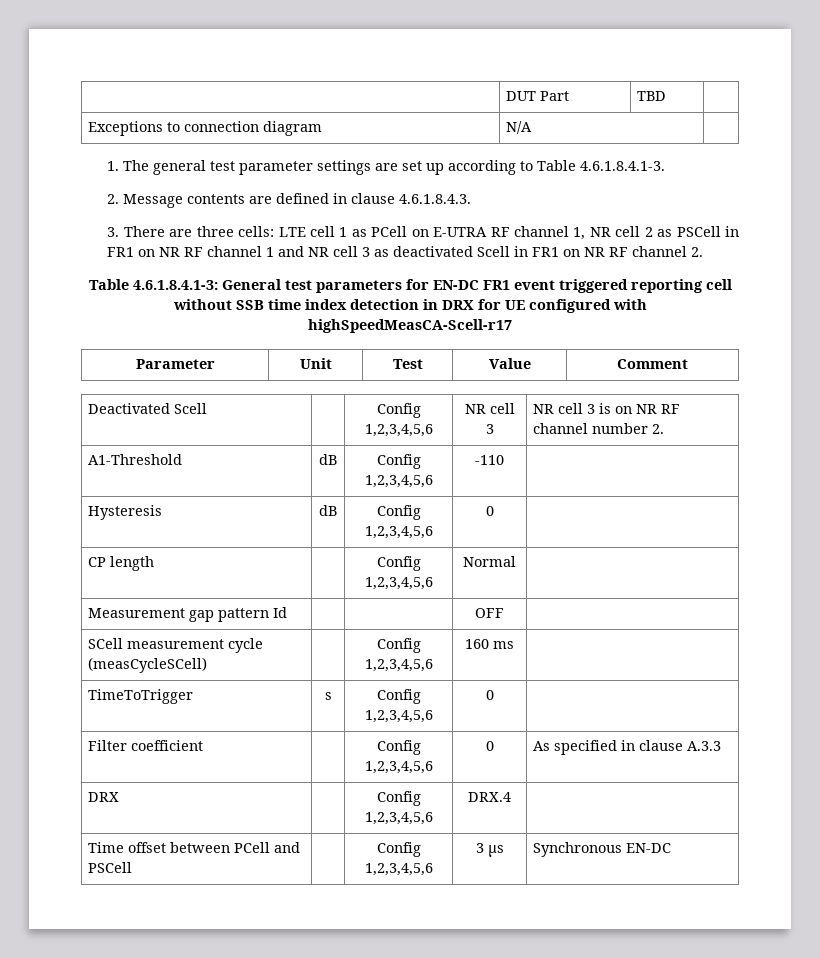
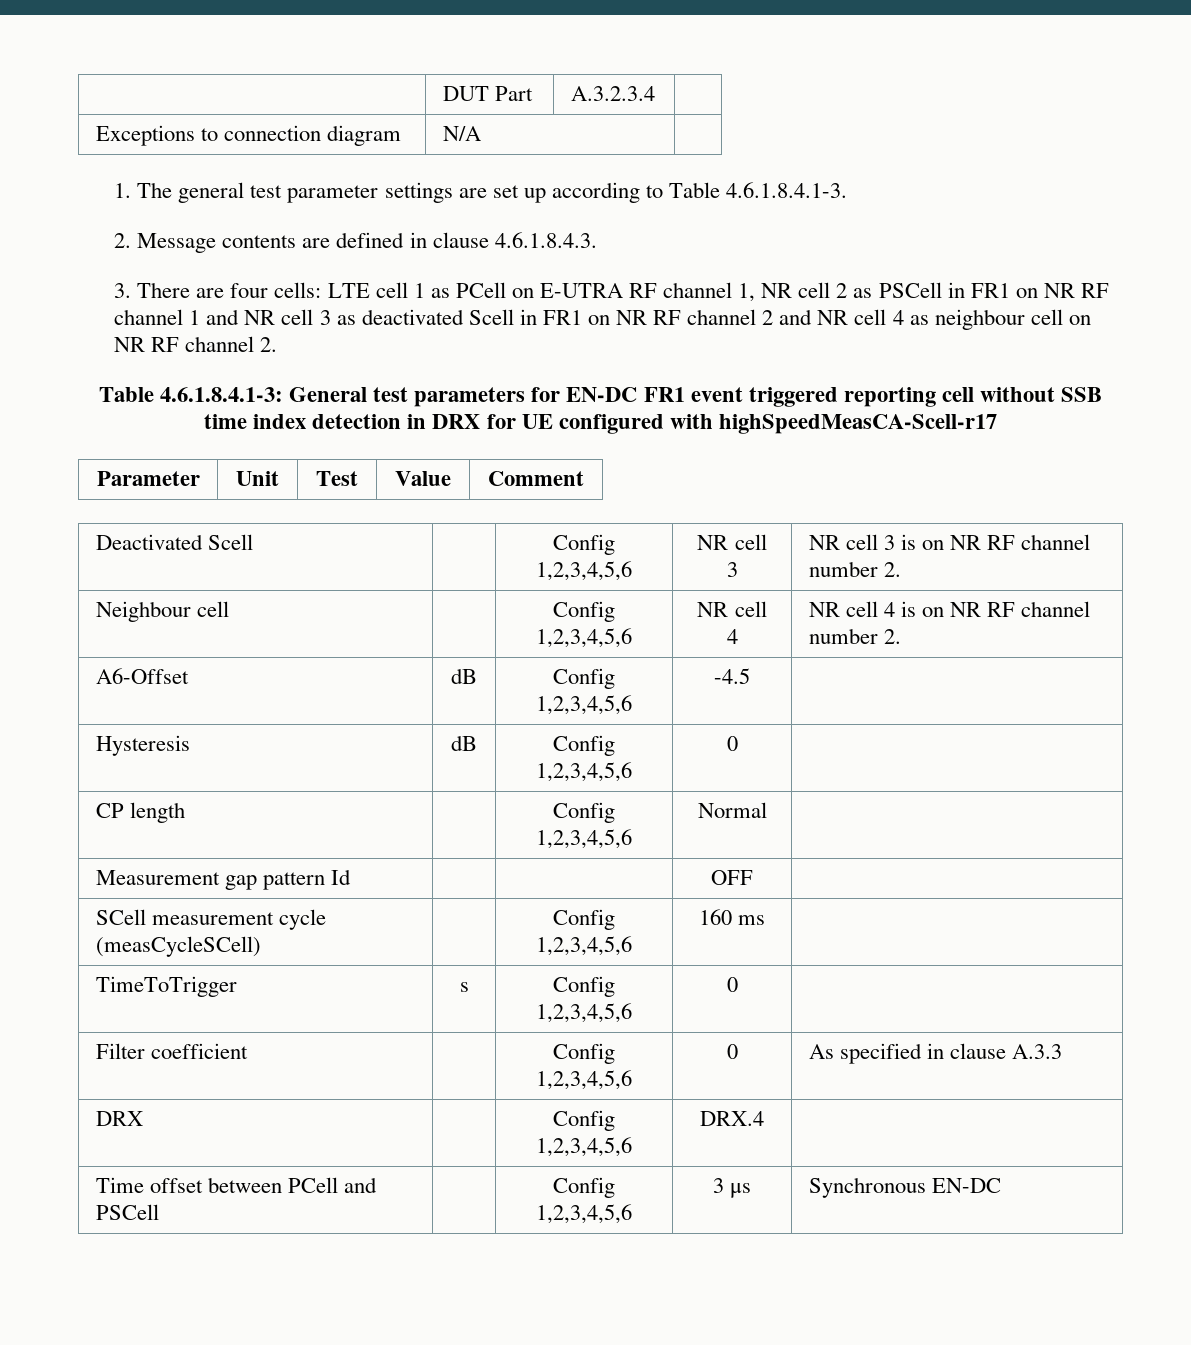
[636,91,666,101] TBD -> [570,86,655,101] A.3.2.3.4
[196,226,234,237] three -> [230,283,269,298] four
(688, 251) none -> [762,309,1091,330] [114,336,255,352] 2 and NR cell 4 as neighbour cell on NR RF channel
[87,454,182,465] [319,454,337,465] [376,454,421,469] [364,475,433,488] [475,455,504,465] A1-Threshold | dB | Config 1,2,3,4,5,6 | -110 -> [95,601,230,622] [553,601,615,622] [536,628,632,648] [697,601,767,617] [726,629,738,644] [808,601,1091,617] [808,628,902,644] [95,668,189,684] [451,668,477,684] [553,668,615,689] [536,695,632,715] [714,668,750,684] Neighbour cell | | Config 1,2,3,4,5,6 | NR cell 4 | NR cell 4 is on NR RF channel number 2. // A6-Offset | dB | Config 1,2,3,4,5,6 | -4.5

